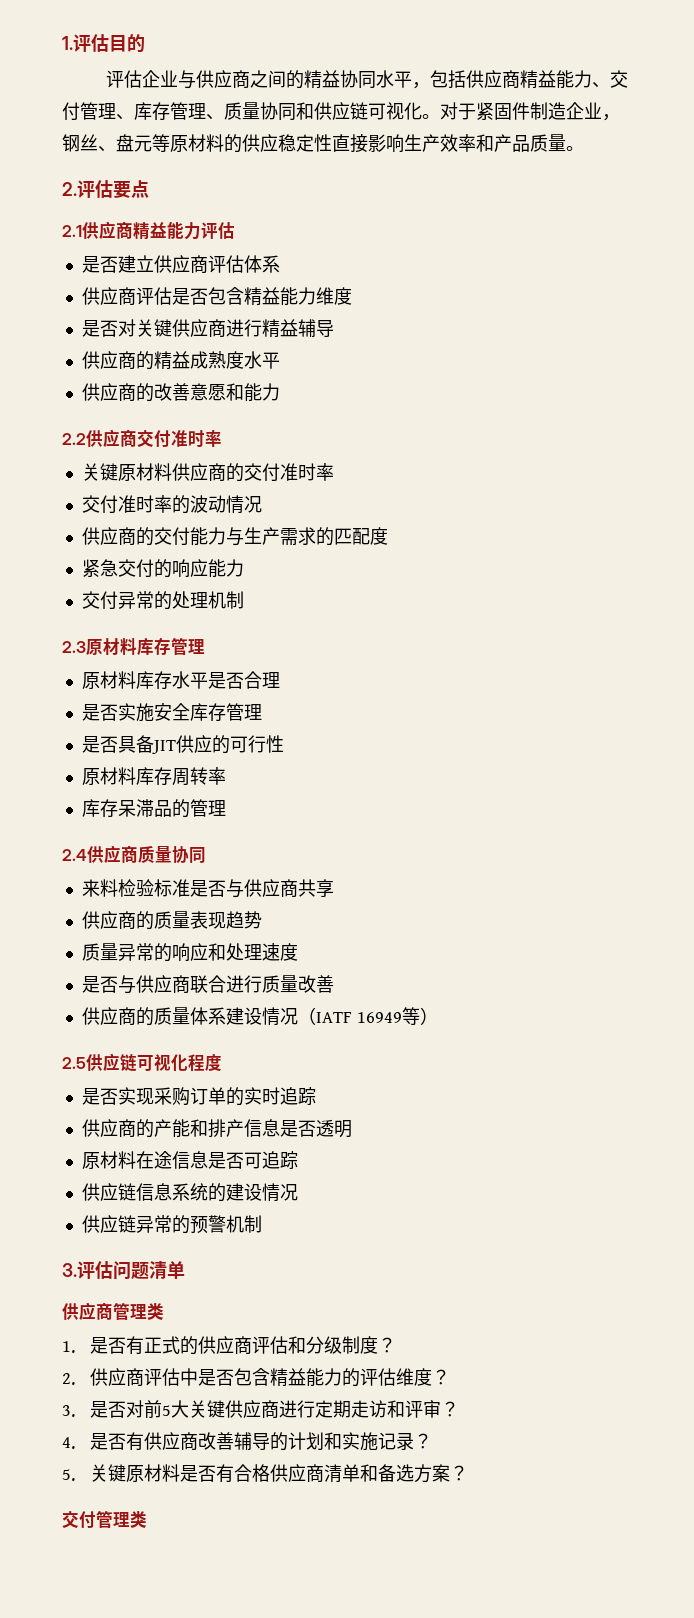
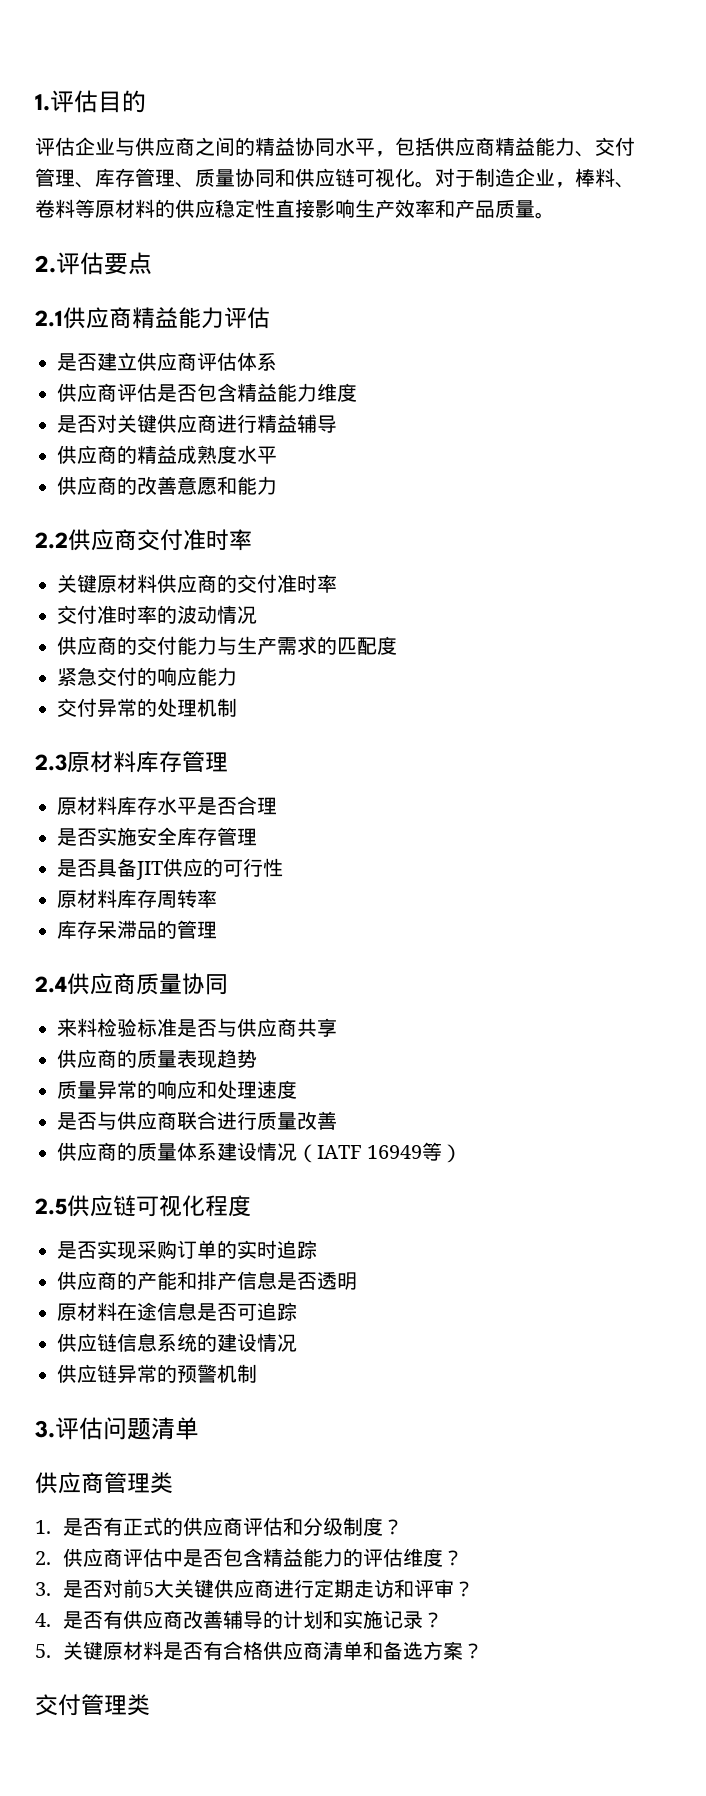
[476,102,530,120] 紧固件 -> (475, 178) none
[62,134,152,152] 钢丝、盘元 -> [575,168,635,188] [35,199,75,218] 棒料、卷料

